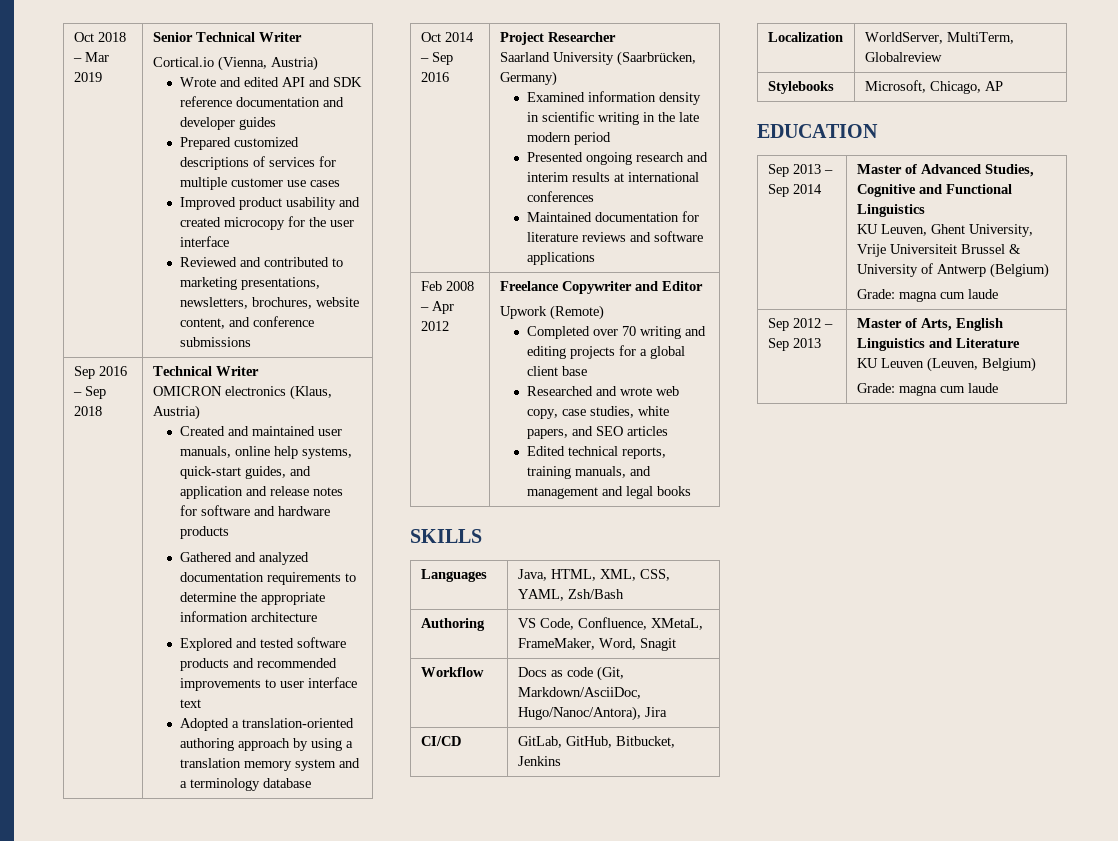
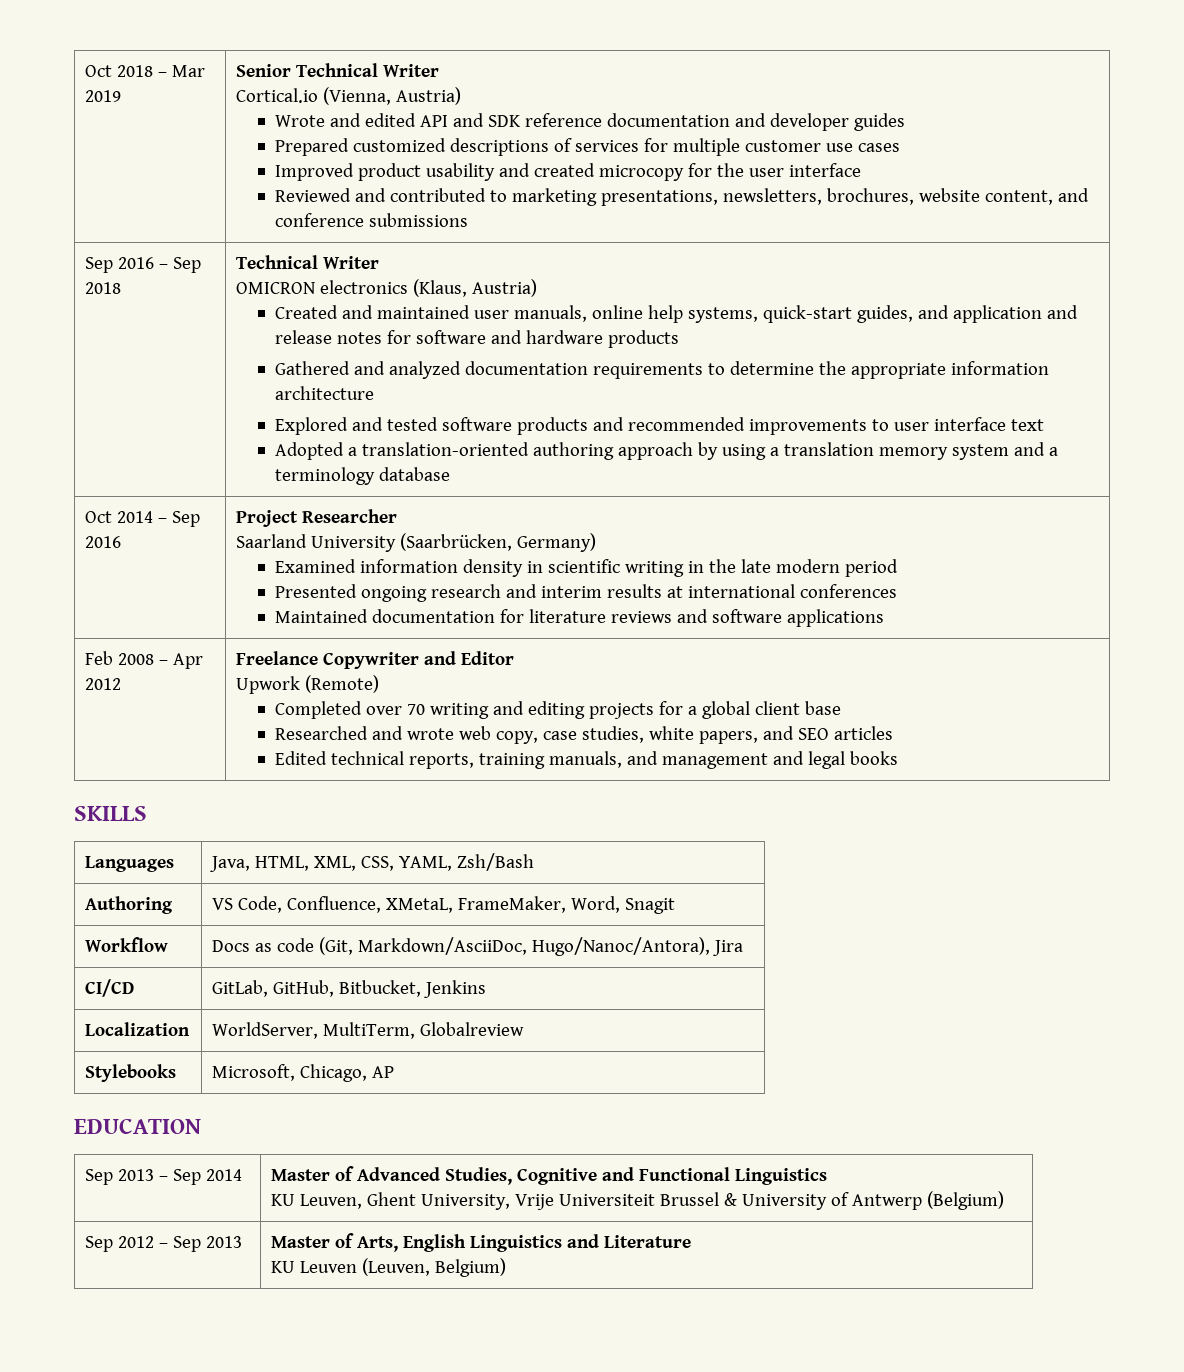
[856,289,998,302] // Grade: magna cum laude -> (1005, 1200) none
[856,383,998,396] // Grade: magna cum laude -> (507, 1267) none

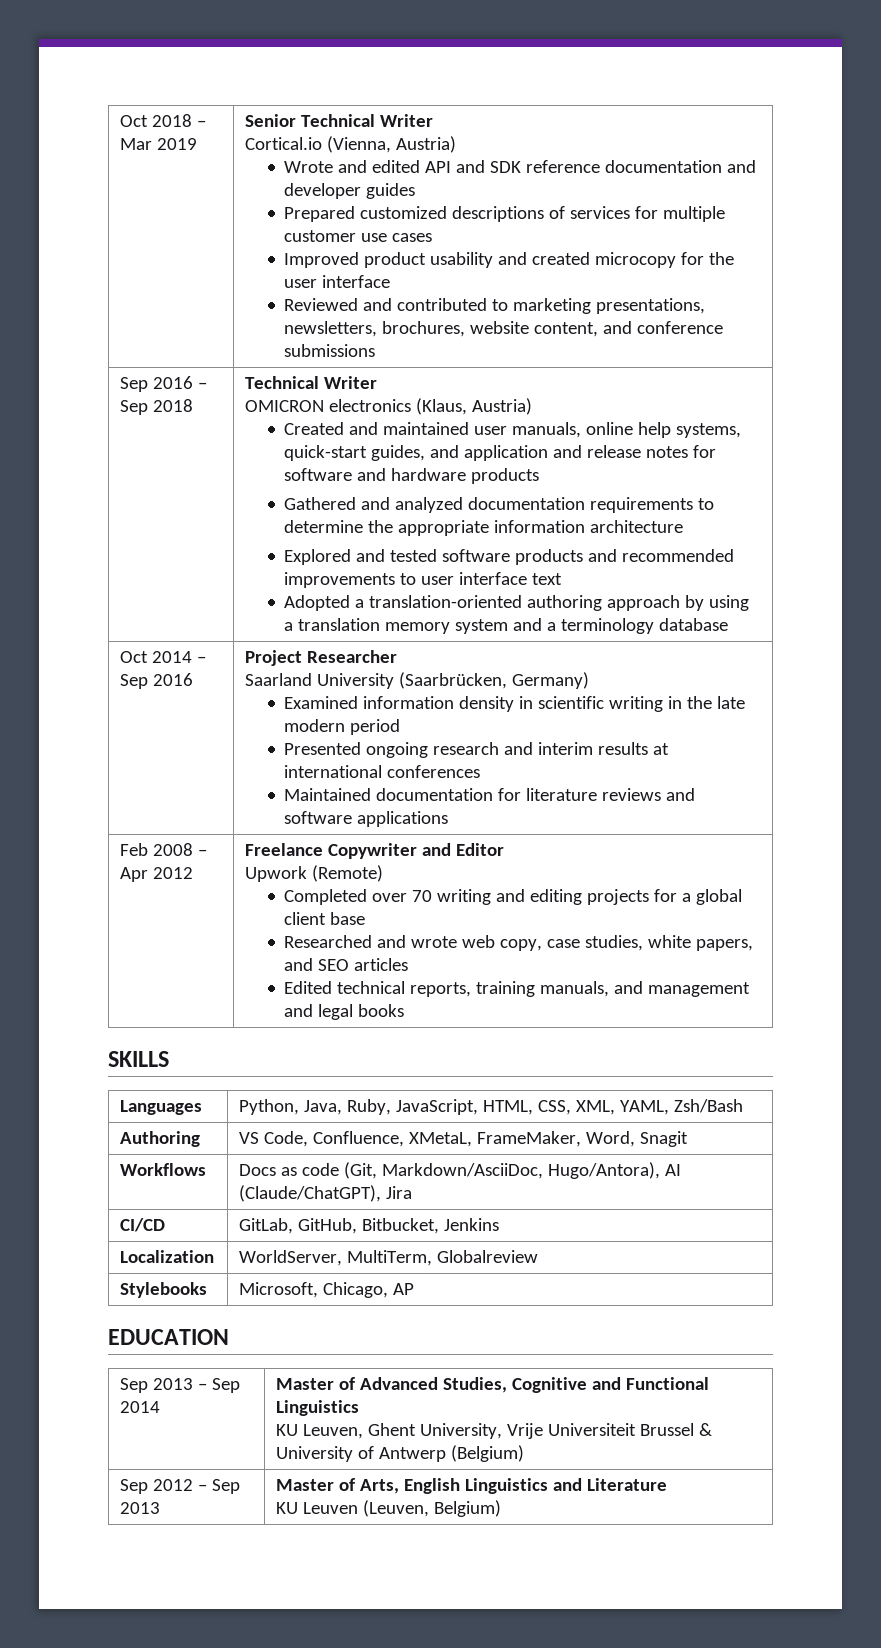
[210,856,395,872] Java, HTML, XML, CSS, -> [239,1099,616,1115] Python, Java, Ruby, JavaScript, HTML, CSS, XML,
[85,937,169,952] Workflow -> [120,1163,207,1176] Workflows
[532,937,711,956] Hugo/Nanoc/Antora), -> [548,1162,682,1179] [239,1185,382,1202] Hugo/Antora), AI (Claude/ChatGPT),

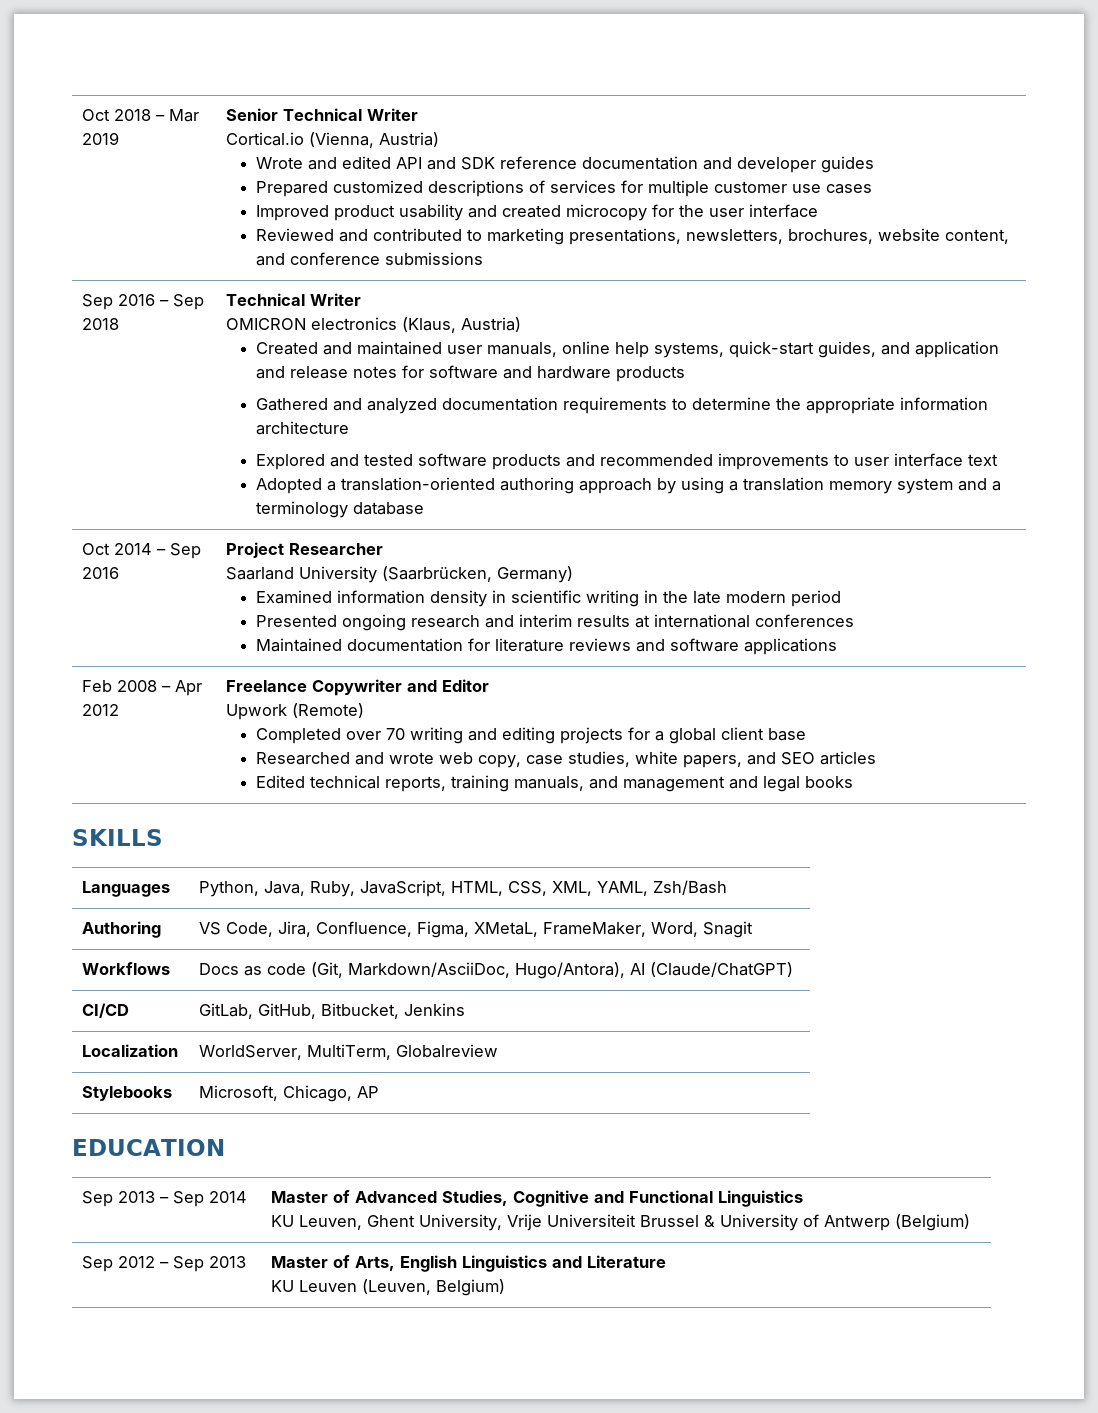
[313,1131,405,1147] Confluence, -> [278,921,470,938] Jira, Confluence, Figma,
[239,1185,413,1202] (Claude/ChatGPT), Jira -> [650,962,794,977] (Claude/ChatGPT)

